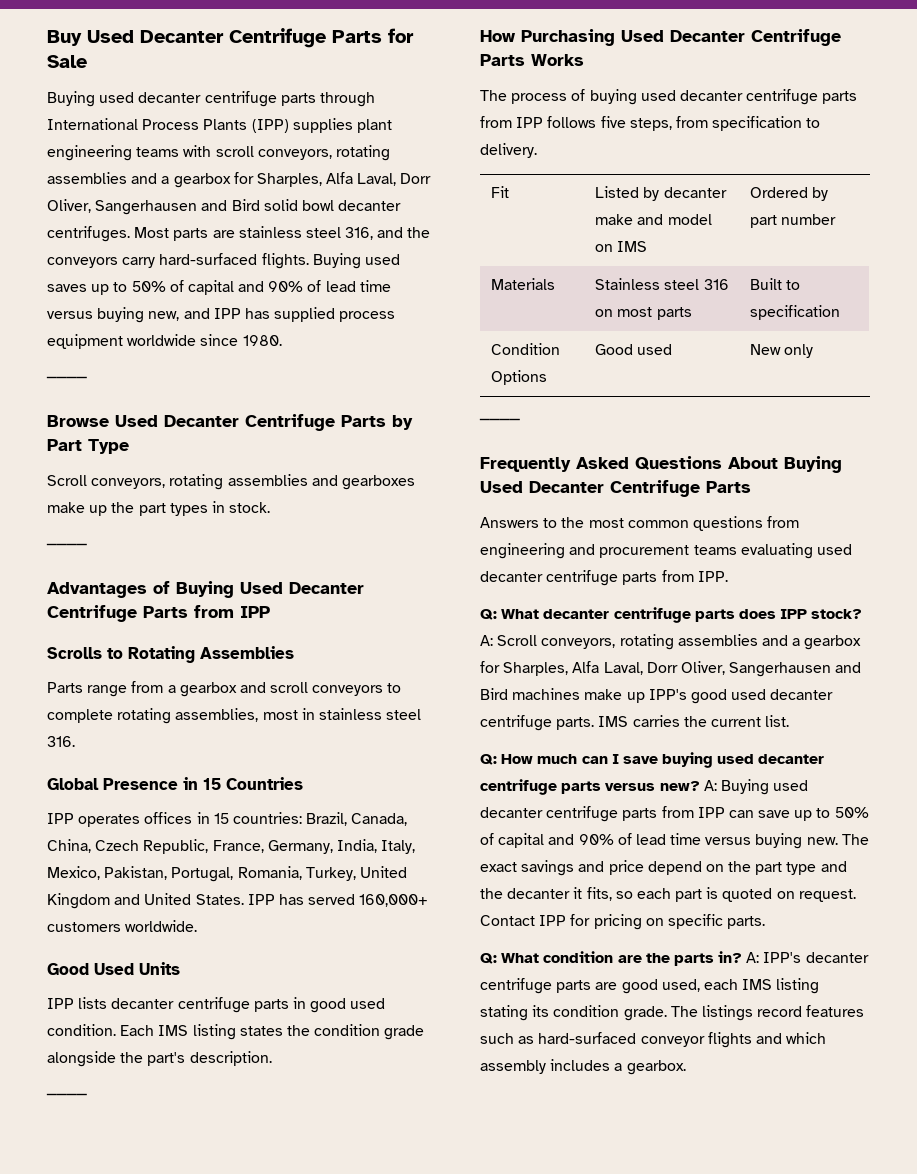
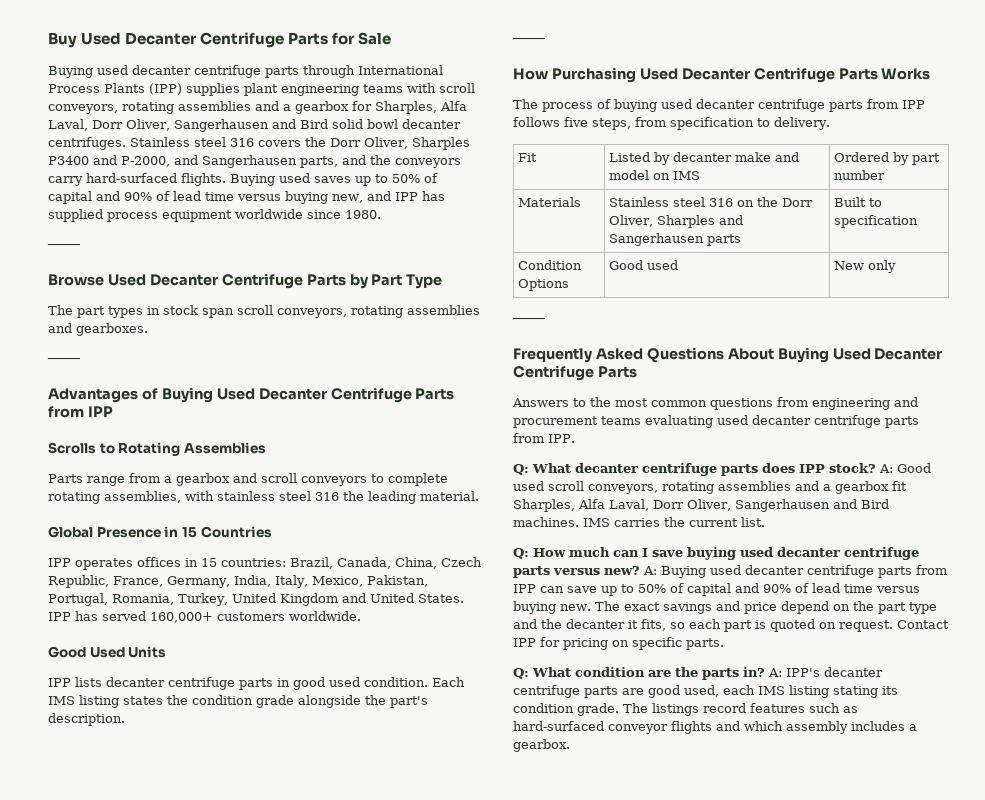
[134,226,374,241] Most parts are stainless steel 316, -> [130,137,470,150] [48,155,338,168] Stainless steel 316 covers the Dorr Oliver, Sharples P3400 and P-2000, and Sangerhausen parts,
[47,474,415,490] [47,501,271,516] Scroll conveyors, rotating assemblies and gearboxes make up the part types in stock. -> [48,305,480,318] [48,323,148,336] The part types in stock span scroll conveyors, rotating assemblies and gearboxes.
[262,708,422,720] [47,736,75,747] most in stainless steel 316. -> [185,491,479,504] with stainless steel 316 the leading material.
[617,307,653,317] most -> [757,197,814,207] [609,215,744,228] [609,233,705,246] the Dorr Oliver, Sharples and Sangerhausen
[497,634,862,650] [480,661,862,677] [480,688,834,704] [480,715,595,731] Scroll conveyors, rotating assemblies and a gearbox for Sharples, Alfa Laval, Dorr Oliver, Sangerhausen and Bird machines make up IPP's good used decanter centrifuge parts. -> [897,463,931,473] [513,481,907,494] [513,499,889,512] [513,517,579,527] Good used scroll conveyors, rotating assemblies and a gearbox fit Sharples, Alfa Laval, Dorr Oliver, Sangerhausen and Bird machines.

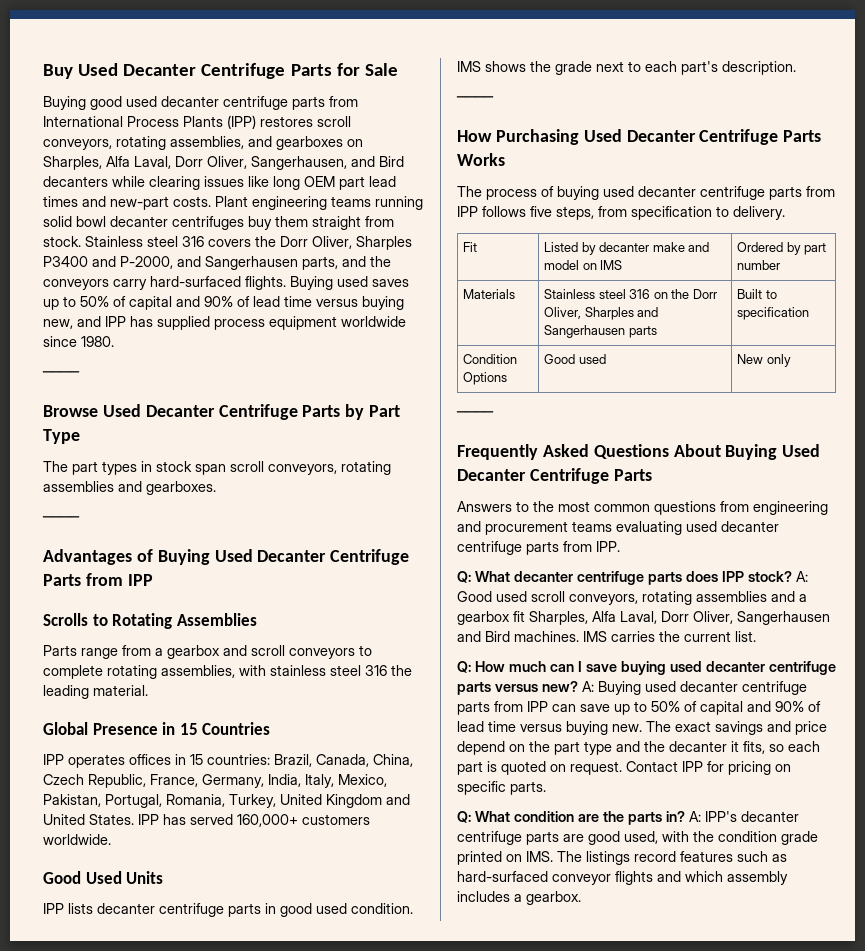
[97,65,355,78] used decanter centrifuge parts through -> [90,96,358,110] good used decanter centrifuge parts from
[186,83,475,96] [48,101,467,114] [48,119,461,132] [48,137,126,150] supplies plant engineering teams with scroll conveyors, rotating assemblies and a gearbox for Sharples, Alfa Laval, Dorr Oliver, Sangerhausen and Bird solid bowl decanter centrifuges. -> [260,116,351,127] [43,136,363,150] [43,156,404,170] [43,176,396,190] [43,196,423,210] [43,216,394,230] [43,236,81,247] restores scroll conveyors, rotating assemblies, and gearboxes on Sharples, Alfa Laval, Dorr Oliver, Sangerhausen, and Bird decanters while clearing issues like long OEM part lead times and new-part costs. Plant engineering teams running solid bowl decanter centrifuges buy them straight from stock.
[432,677,465,687] [48,695,386,708] Each IMS listing states the condition grade alongside the -> [457,61,677,75] IMS shows the grade next to each
[723,685,898,698] [513,703,619,716] each IMS listing stating its condition grade. -> [662,831,818,845] [457,851,553,865] with the condition grade printed on IMS.

